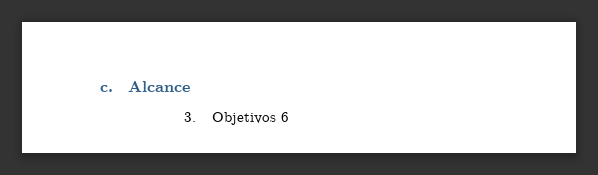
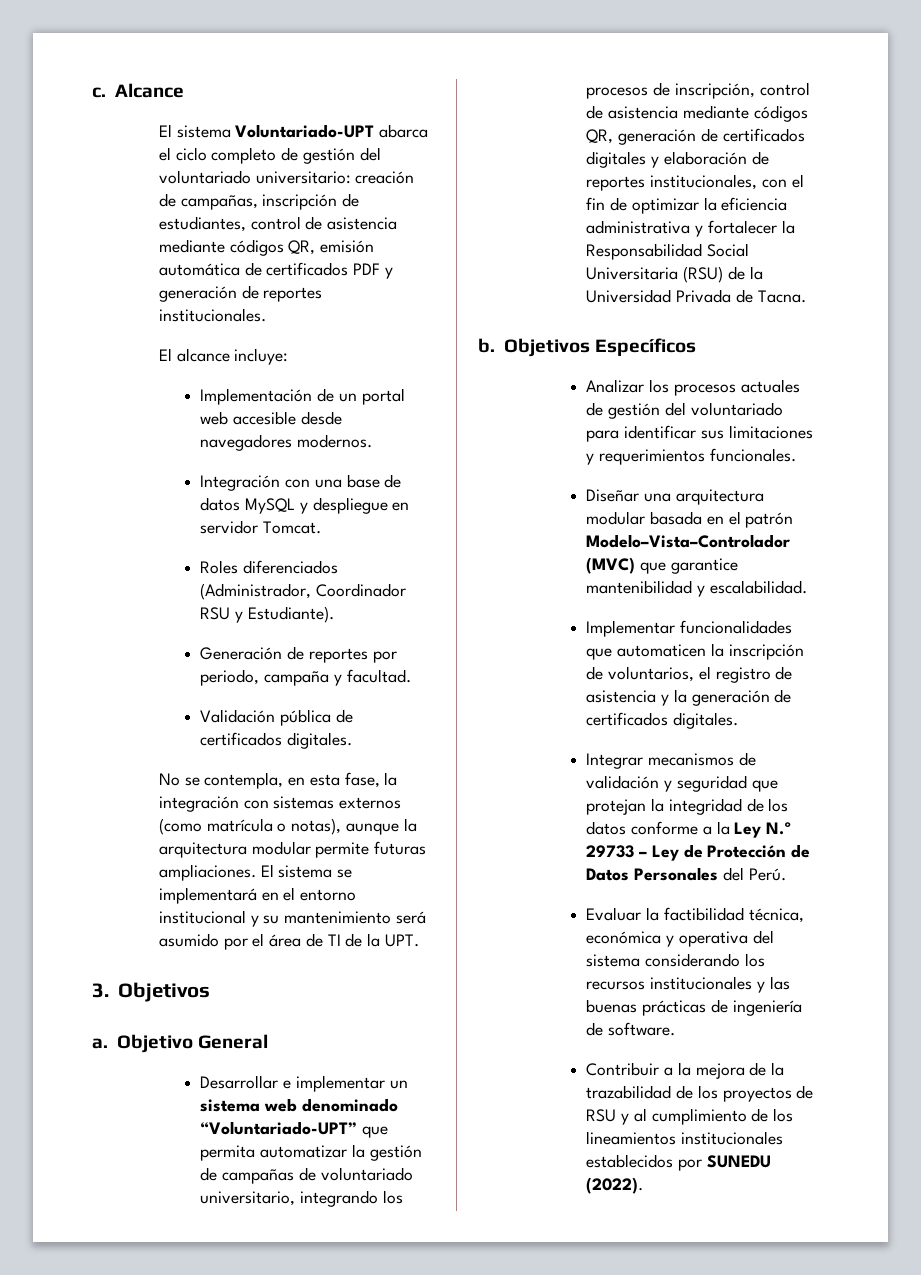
[183,112,289,125] 3. Objetivos 6 -> [158,124,429,138] [158,147,381,164] [158,170,415,184] [158,193,360,210] [158,216,398,232] [158,239,375,256] [158,262,393,279] [158,285,323,302] [158,308,266,322] [158,348,289,365] [200,388,405,405] [200,411,342,425] [200,434,373,451] [200,474,402,491] [200,497,410,514] [200,520,322,534] [200,560,339,574] [200,583,407,600] [200,606,334,623] [200,646,397,663] [200,669,411,686] [200,709,353,726] [200,732,353,749] [158,772,398,789] [158,796,402,812] [158,818,417,835] [158,841,427,858] [158,864,353,881] [158,887,357,904] [158,910,426,927] [158,933,419,950] [92,982,210,1002] [92,1034,268,1053] [200,1075,408,1092] [200,1098,398,1112] [200,1121,389,1138] [200,1144,422,1161] [200,1167,413,1184] [200,1190,403,1207] [586,82,810,99] [586,105,808,122] [586,128,805,145] [586,151,769,168] [586,174,804,191] [586,197,788,214] [586,220,795,237] [586,243,750,260] [586,266,763,283] [586,289,806,303] [478,338,696,357] [586,379,800,396] [586,402,783,419] [586,425,813,442] [586,448,796,465] [586,489,764,505] [586,511,794,528] [586,534,791,548] [586,557,738,574] [586,580,807,597] [586,620,793,637] [586,643,804,660] [586,666,793,683] [586,689,792,706] [586,712,739,729] [586,752,756,769] [586,775,778,792] [586,798,789,815] [586,821,793,838] [586,844,811,861] [586,867,786,881] [586,907,804,923] [586,930,774,947] [586,953,765,967] [586,976,790,993] [586,999,802,1016] [586,1022,676,1036] [586,1062,785,1079] [586,1085,814,1102] [586,1108,794,1125] [586,1131,784,1145] [586,1154,771,1171] [586,1177,644,1194] El sistema Voluntariado-UPT abarca el ciclo completo de gestión del voluntariado universitario: creación de campañas, inscripción de estudiantes, control de asistencia mediante códigos QR, emisión automática de certificados PDF y generación de reportes institucionales. // El alcance incluye: // Implementación de un portal web accesible desde navegadores modernos. // Integración con una base de datos MySQL y despliegue en servidor Tomcat. // Roles diferenciados (Administrador, Coordinador RSU y Estudiante). // Generación de reportes por periodo, campaña y facultad. // Validación pública de certificados digitales. // No se contempla, en esta fase, la integración con sistemas externos (como matrícula o notas), aunque la arquitectura modular permite futuras ampliaciones. El sistema se implementará en el entorno institucional y su mantenimiento será asumido por el área de TI de la UPT. // 3. Objetivos // a. Objetivo General // Desarrollar e implementar un sistema web denominado “Voluntariado-UPT” que permita automatizar la gestión de campañas de voluntariado universitario, integrando los procesos de inscripción, control de asistencia mediante códigos QR, generación de certificados digitales y elaboración de reportes institucionales, con el fin de optimizar la eficiencia administrativa y fortalecer la Responsabilidad Social Universitaria (RSU) de la Universidad Privada de Tacna. // b. Objetivos Específicos // Analizar los procesos actuales de gestión del voluntariado para identificar sus limitaciones y requerimientos funcionales. // Diseñar una arquitectura modular basada en el patrón Modelo–Vista–Controlador (MVC) que garantice mantenibilidad y escalabilidad. // Implementar funcionalidades que automaticen la inscripción de voluntarios, el registro de asistencia y la generación de certificados digitales. // Integrar mecanismos de validación y seguridad que protejan la integridad de los datos conforme a la Ley N.º 29733 – Ley de Protección de Datos Personales del Perú. // Evaluar la factibilidad técnica, económica y operativa del sistema considerando los recursos institucionales y las buenas prácticas de ingeniería de software. // Contribuir a la mejora de la trazabilidad de los proyectos de RSU y al cumplimiento de los lineamientos institucionales establecidos por SUNEDU (2022).

